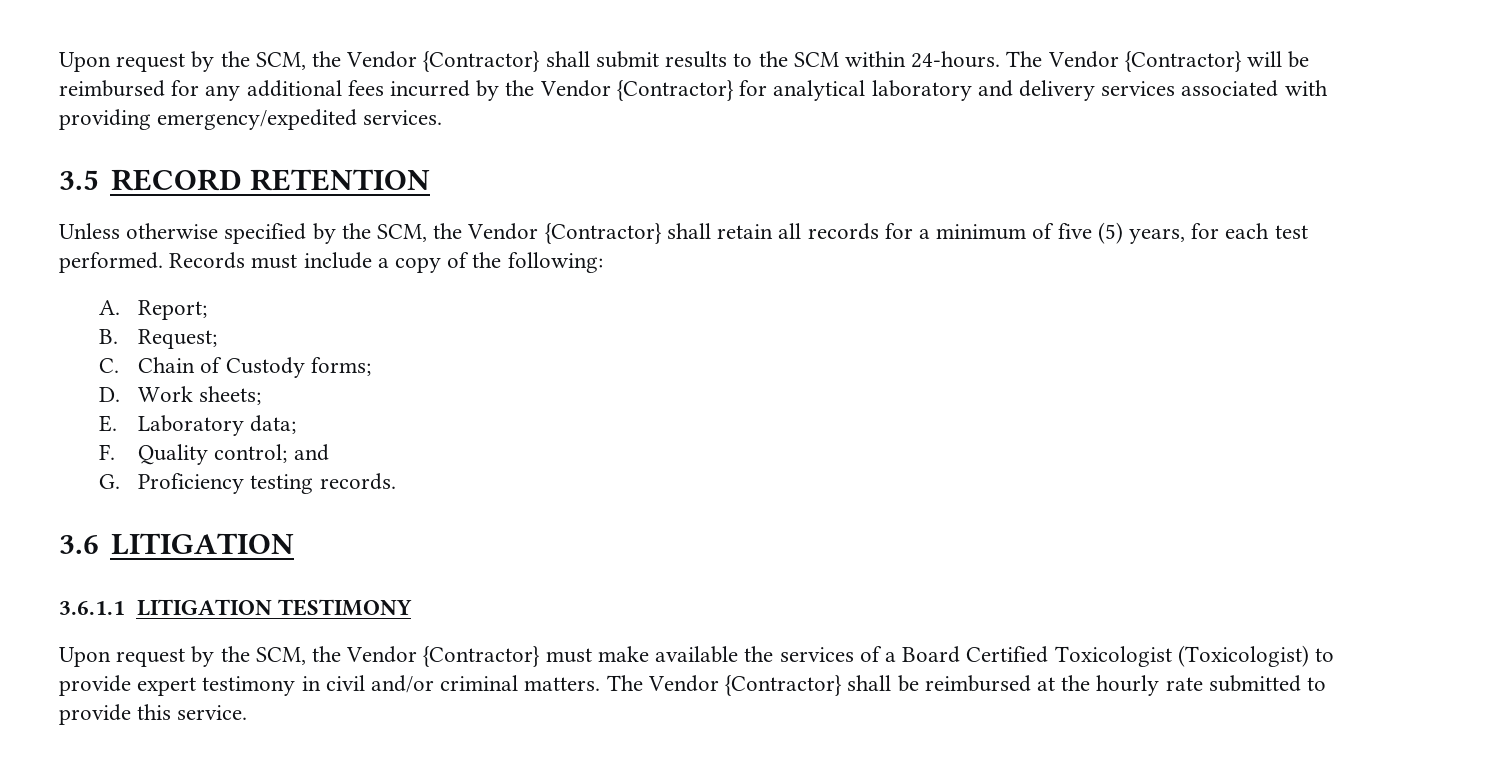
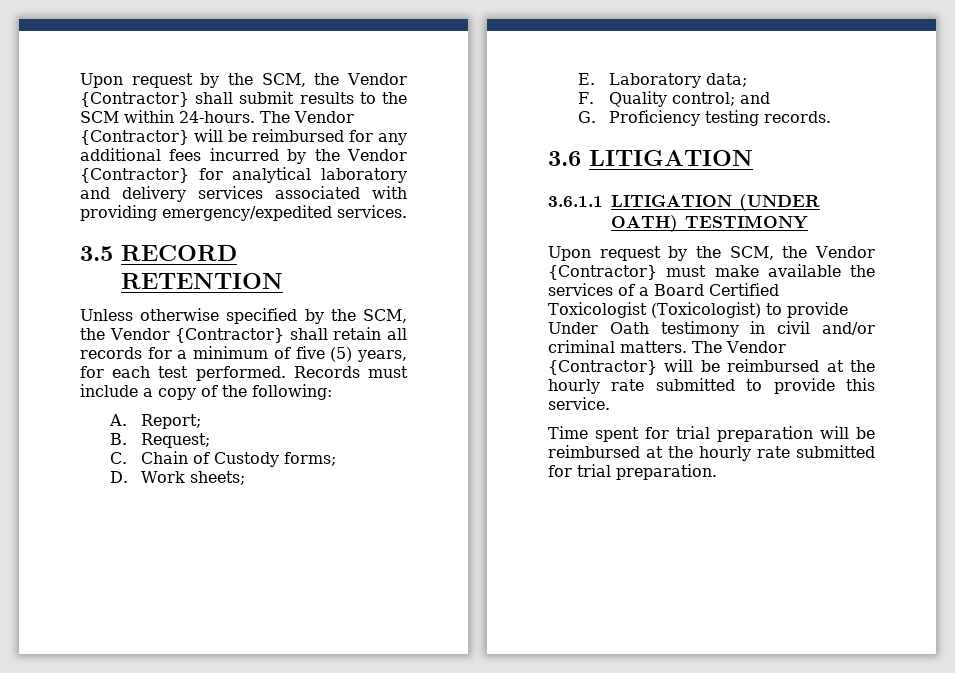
(272, 607) none -> [739,194,820,211] [611,215,678,232] (UNDER OATH)
[137,677,197,696] expert -> [548,322,649,334] Under Oath
[847,675,892,691] shall -> [664,359,694,372] will
(248, 712) none -> [548,426,875,442] [548,445,875,461] [548,464,717,480] // Time spent for trial preparation will be reimbursed at the hourly rate submitted for trial preparation.

